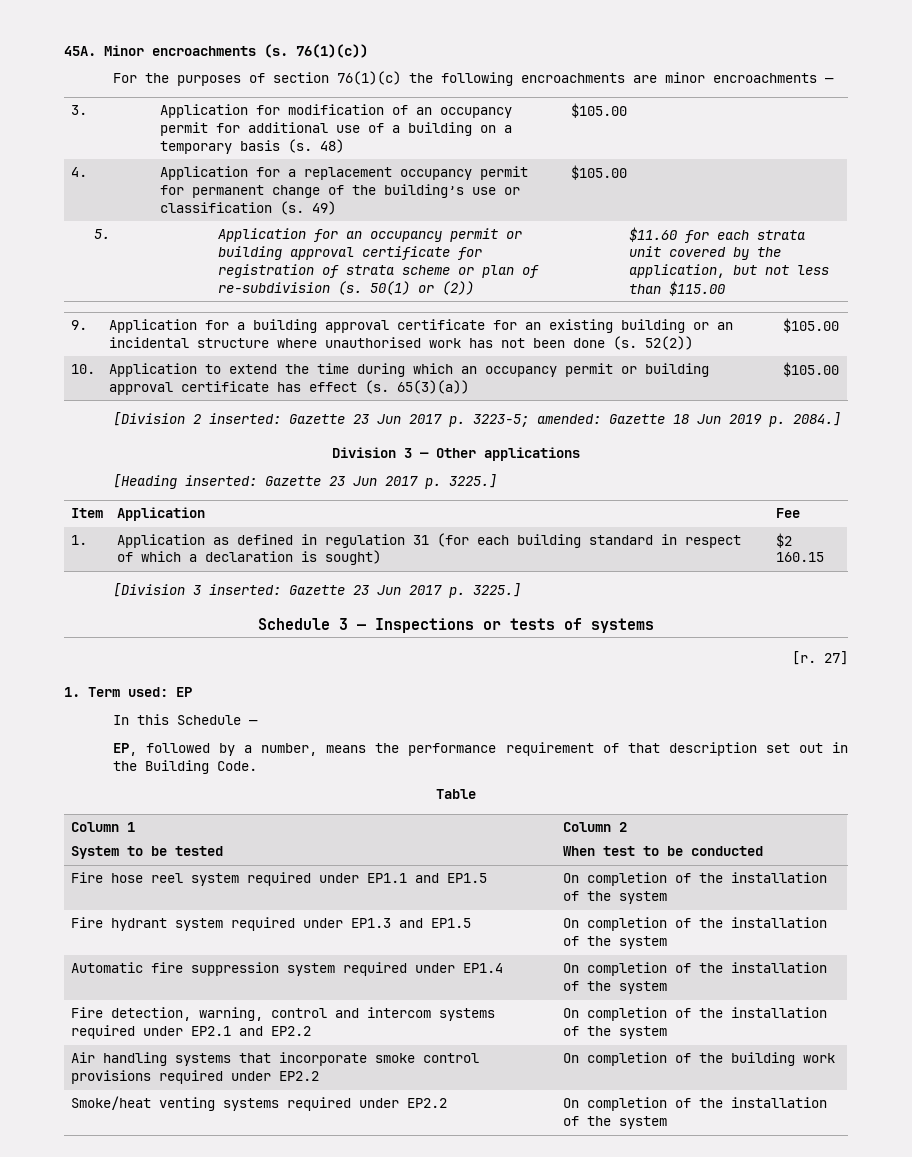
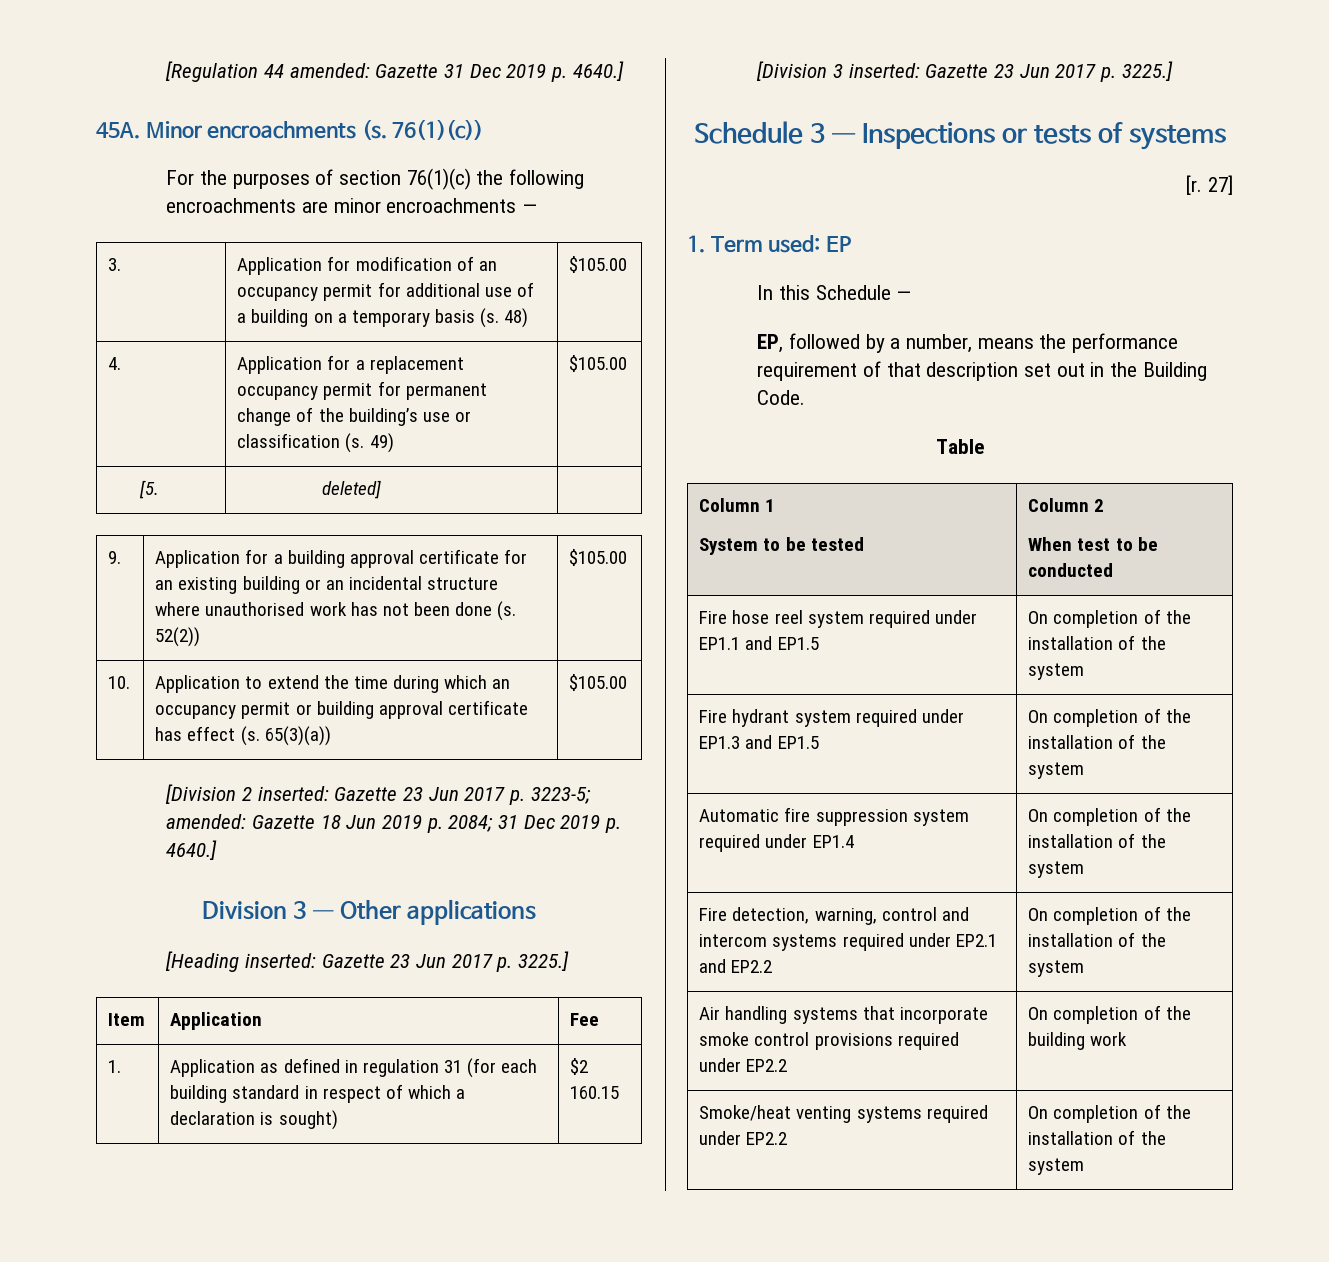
(64, 51) none -> [165,61,624,82] [Regulation 44 amended: Gazette 31 Dec 2019 p. 4640.] //
[93,229,110,239] [218,228,523,242] [218,246,483,260] [218,264,540,278] [218,281,475,295] [629,227,806,243] [629,246,782,260] [629,264,830,278] [629,281,727,296] 5. | Application for an occupancy permit or building approval certificate for registration of strata scheme or plan of re-subdivision (s. 50(1) or (2)) | $11.60 for each strata unit covered by the application, but not less than $115.00 -> [138,480,159,499] [321,480,381,499] [5. | deleted] |
[792,412,841,426] 2084.] -> [448,815,622,833] [166,840,218,860] 2084; 31 Dec 2019 p. 4640.]

